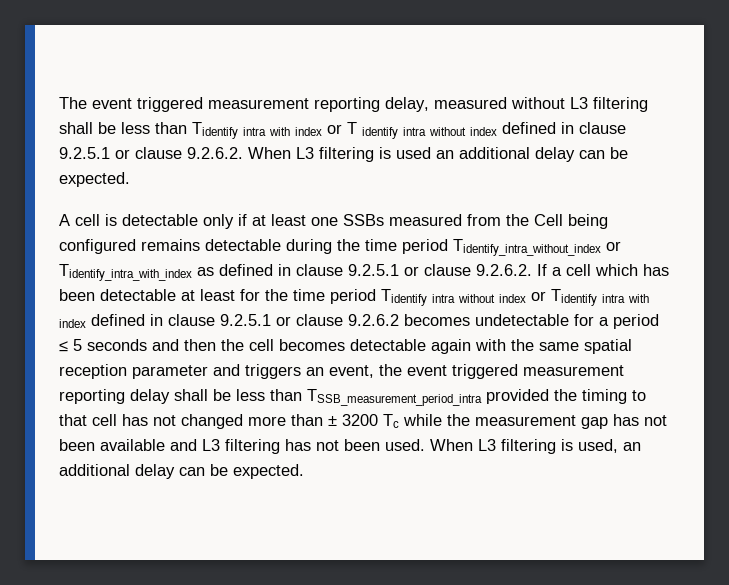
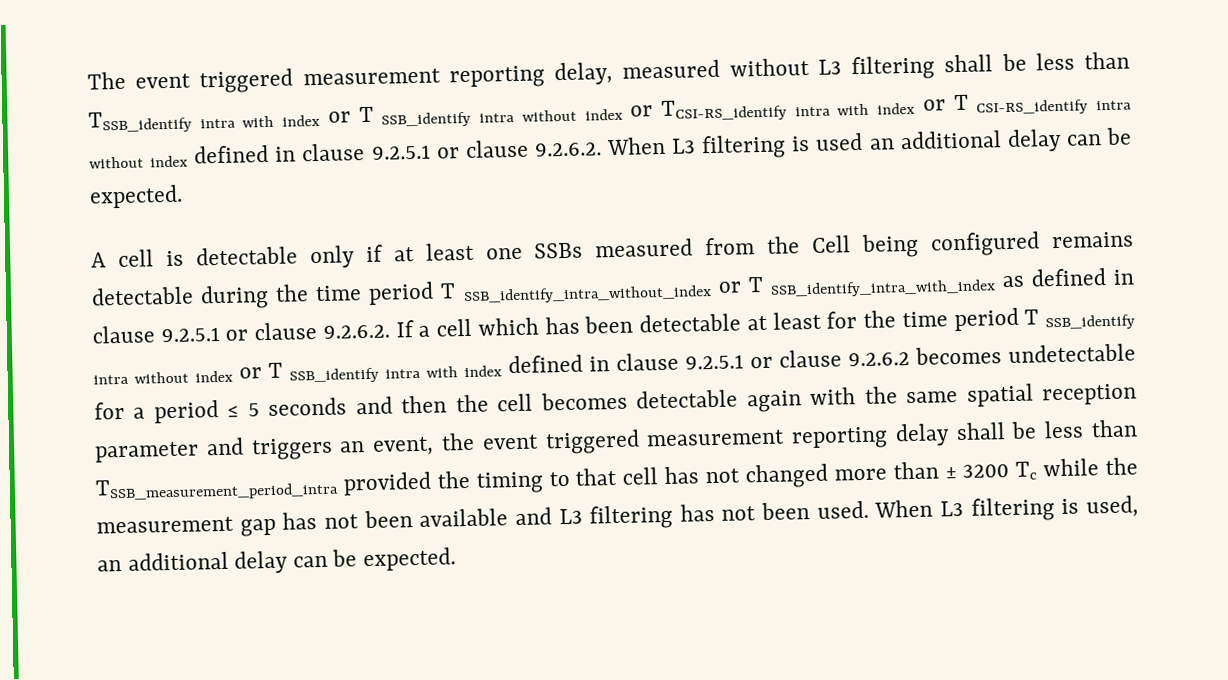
[192,122,398,139] Tidentify intra with index or T identify -> [88,94,1089,134] TSSB_identify intra with index or T SSB_identify intra without index or TCSI-RS_identify intra with index or T CSI-RS_identify
[453,239,621,256] [59,264,192,281] Tidentify_intra_without_index or Tidentify_intra_with_index -> [440,276,996,305] T SSB_identify_intra_without_index or T SSB_identify_intra_with_index
[381,289,597,306] Tidentify intra without index or Tidentify -> [1024,309,1135,331] [93,362,379,385] T SSB_identify intra without index or T SSB_identify

